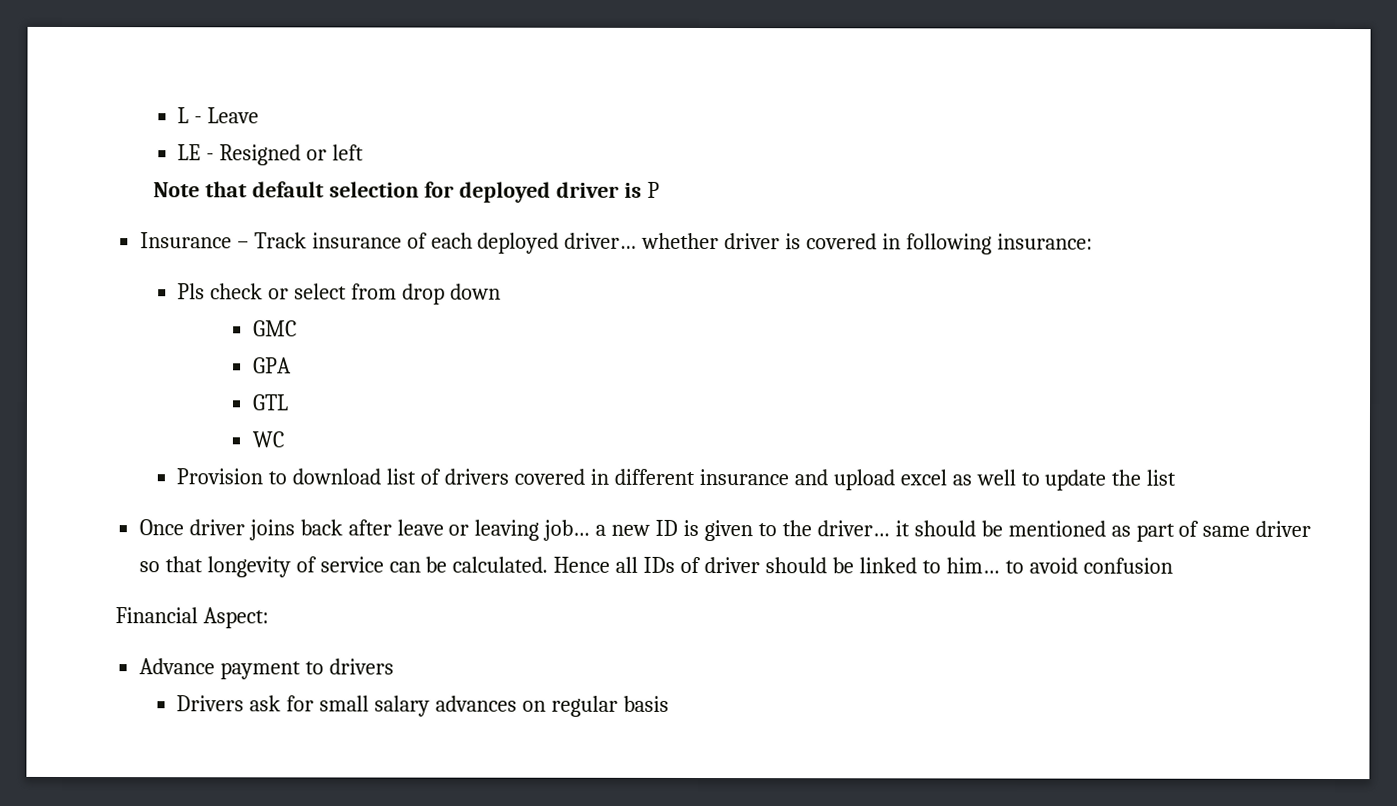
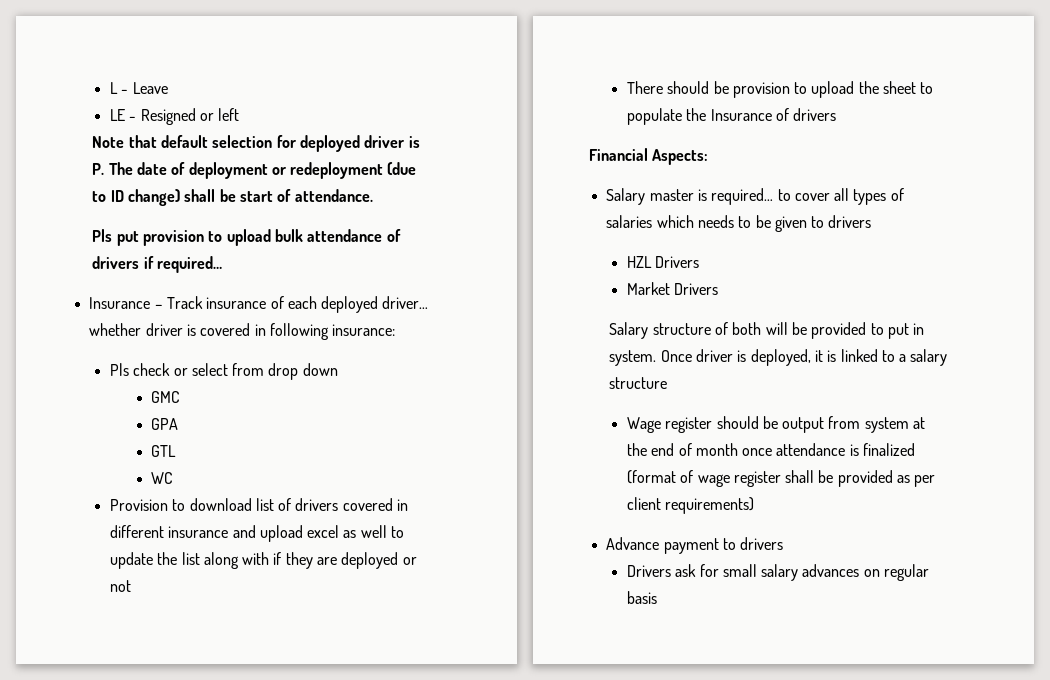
[646,181,660,198] P -> [92,162,417,179] [92,189,373,206] [92,229,401,246] [92,256,222,273] P. The date of deployment or redeployment (due to ID change) shall be start of attendance. // Pls put provision to upload bulk attendance of drivers if required…
[138,519,1312,542] [138,556,1173,578] [114,607,269,629] // Once driver joins back after leave or leaving job… a new ID is given to the driver… it should be mentioned as part of same driver so that longevity of service can be calculated. Hence all IDs of driver should be linked to him… to avoid confusion // Financial Aspect: -> [203,552,417,569] [109,580,131,592] [626,81,934,98] [626,108,837,125] [588,148,708,165] [606,188,904,205] [606,215,872,232] [626,256,700,268] [626,282,719,295] [609,322,925,339] [609,349,948,366] [609,377,668,389] [626,416,926,433] [626,443,916,456] [626,470,936,487] [626,497,755,514] along with if they are deployed or not // There should be provision to upload the sheet to populate the Insurance of drivers // Financial Aspects: // Salary master is required… to cover all types of salaries which needs to be given to drivers // HZL Drivers // Market Drivers // Salary structure of both will be provided to put in system. Once driver is deployed, it is linked to a salary structure // Wage register should be output from system at the end of month once attendance is finalized (format of wage register shall be provided as per client requirements)

